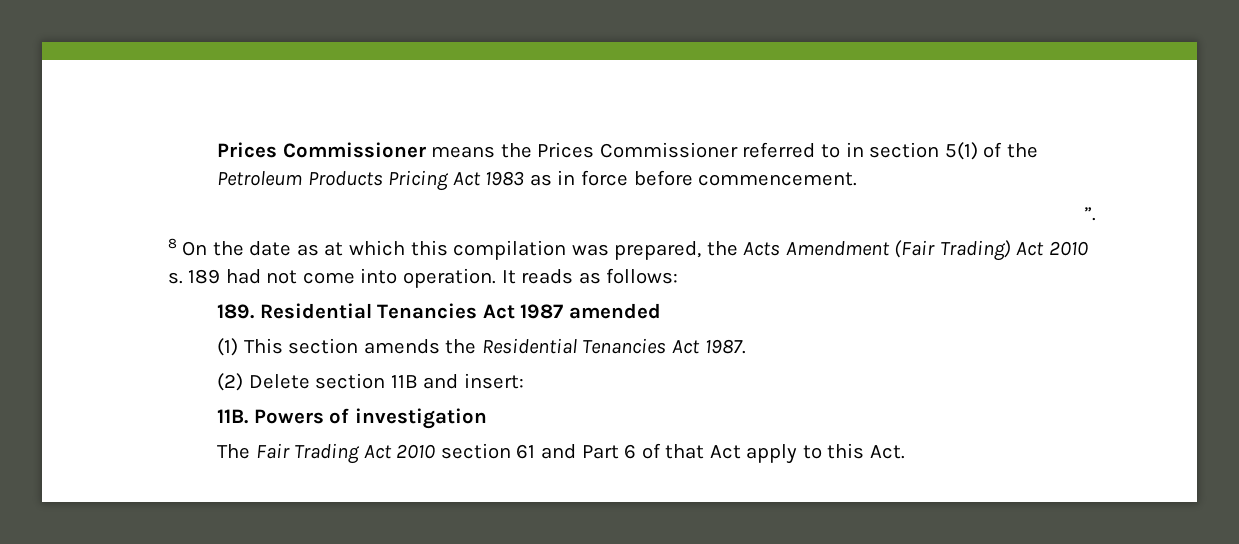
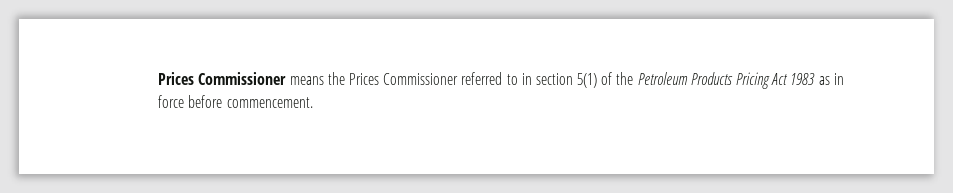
[1084,207,1096,221] [167,238,1089,261] [167,268,679,288] [217,303,661,319] [217,338,746,356] [217,373,524,391] [217,408,487,429] [217,443,905,464] // ”. // 8 On the date as at which this compilation was prepared, the Acts Amendment (Fair Trading) Act 2010 s. 189 had not come into operation. It reads as follows: // 189. Residential Tenancies Act 1987 amended // (1) This section amends the Residential Tenancies Act 1987. // (2) Delete section 11B and insert: // 11B. Powers of investigation // The Fair Trading Act 2010 section 61 and Part 6 of that Act apply to this Act. -> (313, 102) none

